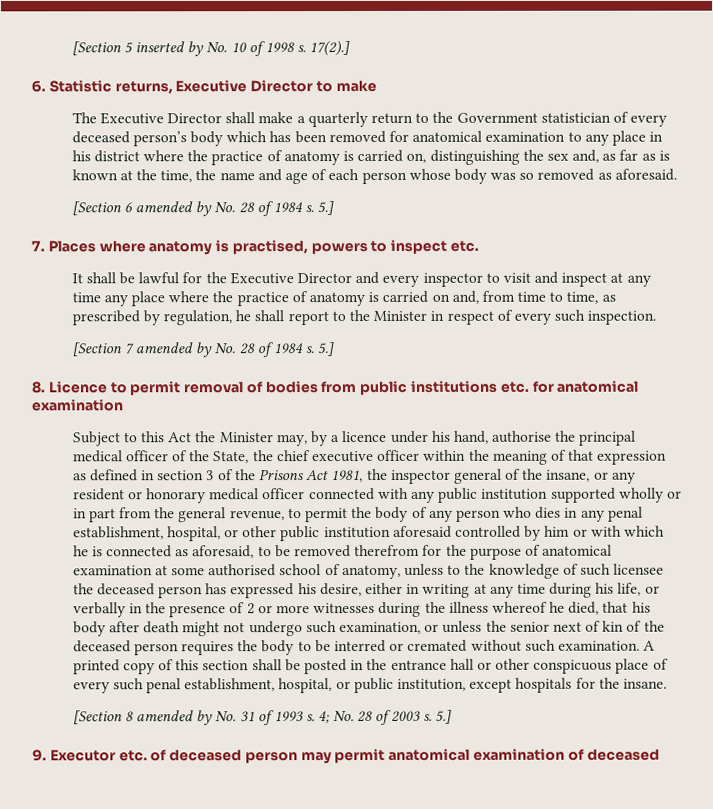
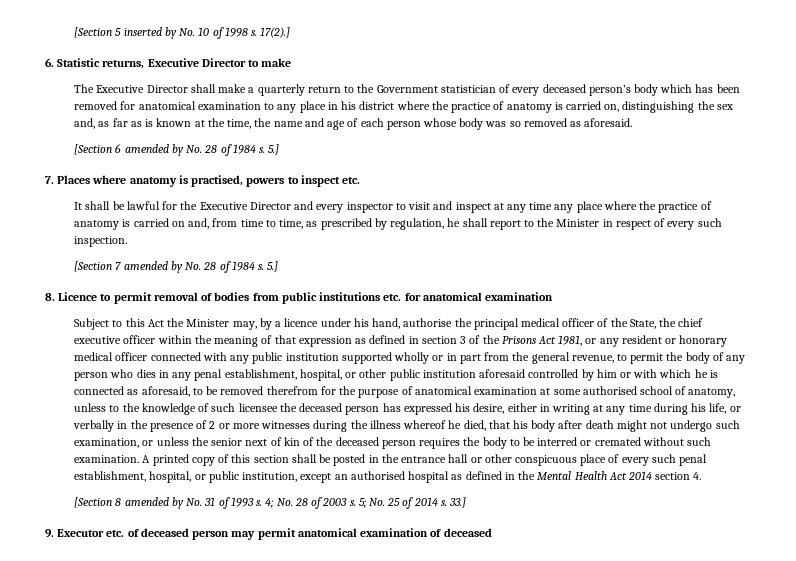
[366,468,591,484] the inspector general of the insane, -> (583, 340) none
[515,677,667,693] hospitals for the insane. -> [334,471,702,483] an authorised hospital as defined in the Mental Health Act 2014 section 4.
[435,709,453,724] 5.] -> [358,497,467,509] 5; No. 25 of 2014 s. 33.]

